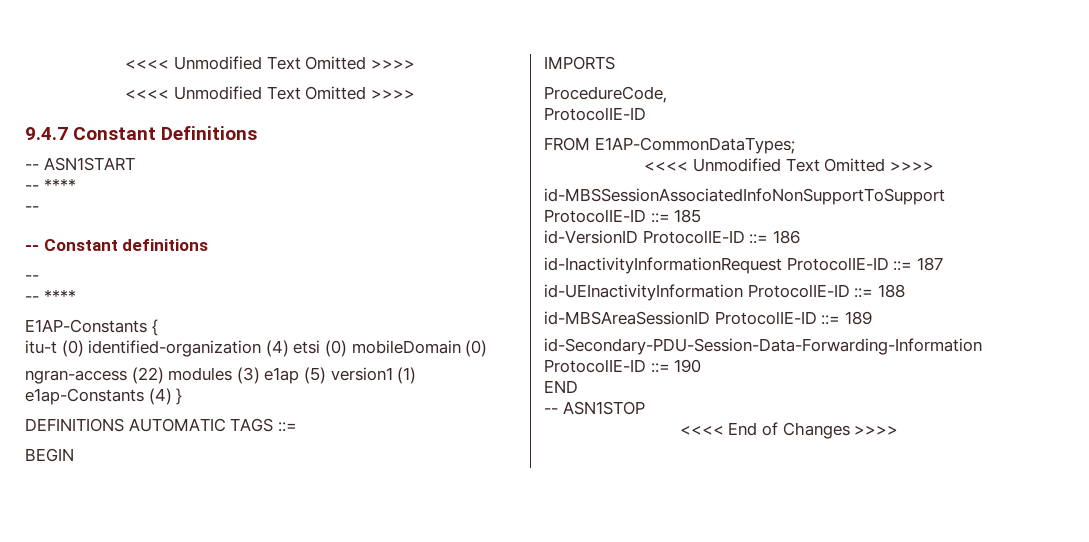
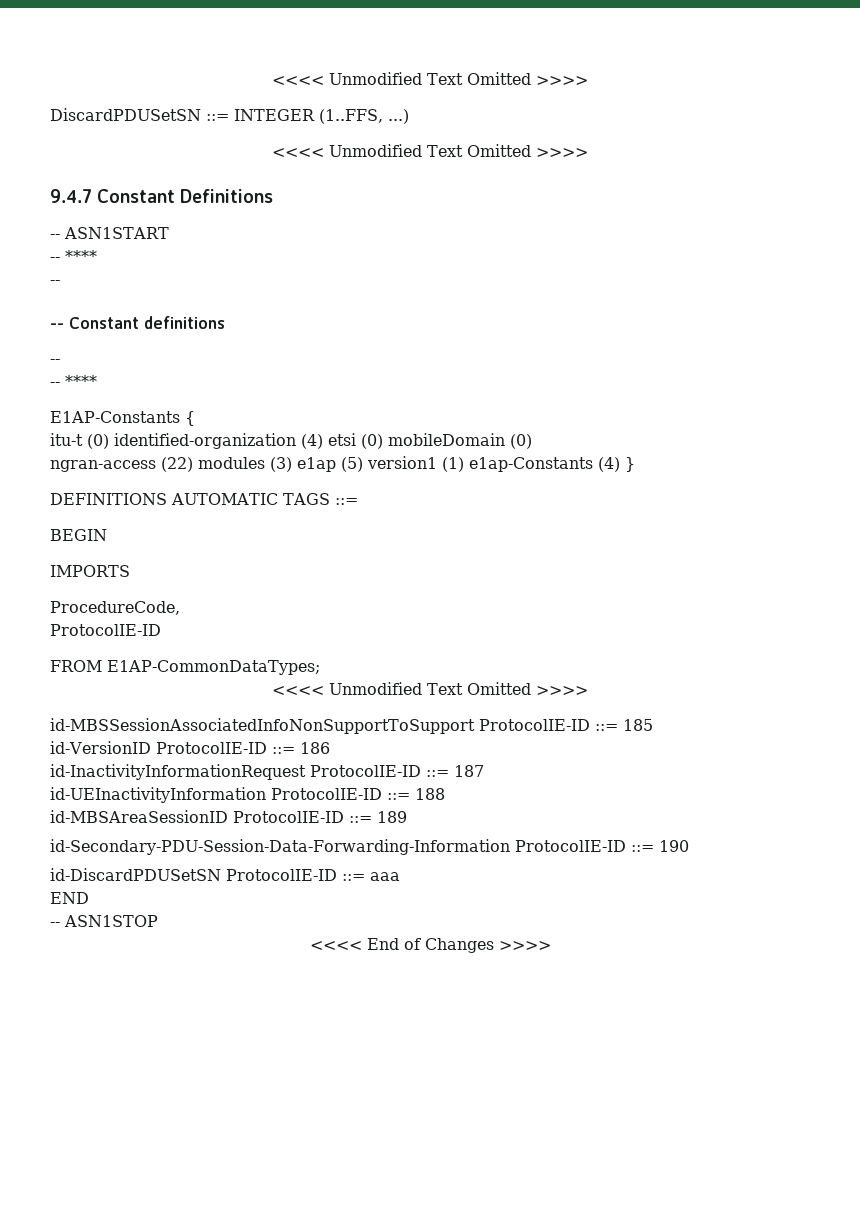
[125,56,415,70] <<<< Unmodified Text Omitted >>>> -> [272,72,588,85] [50,108,409,124] <<<< Unmodified Text Omitted >>>> // DiscardPDUSetSN ::= INTEGER (1..FFS, ...)
(702, 366) none -> [50,868,400,881] // id-DiscardPDUSetSN ProtocolIE-ID ::= aaa

